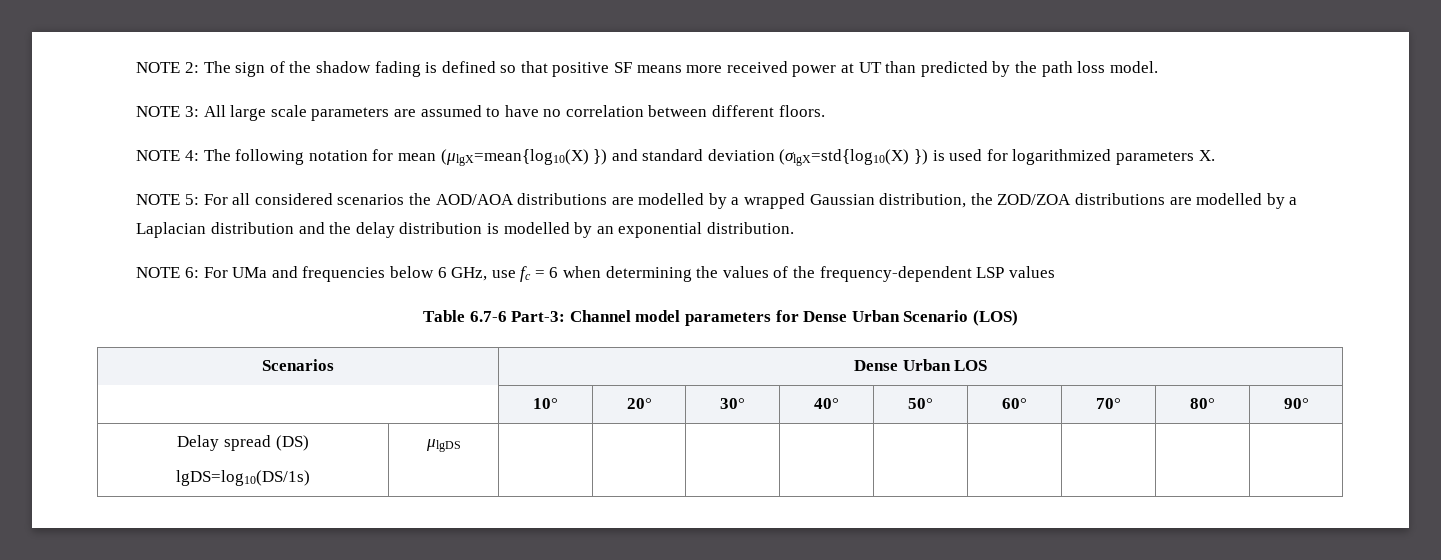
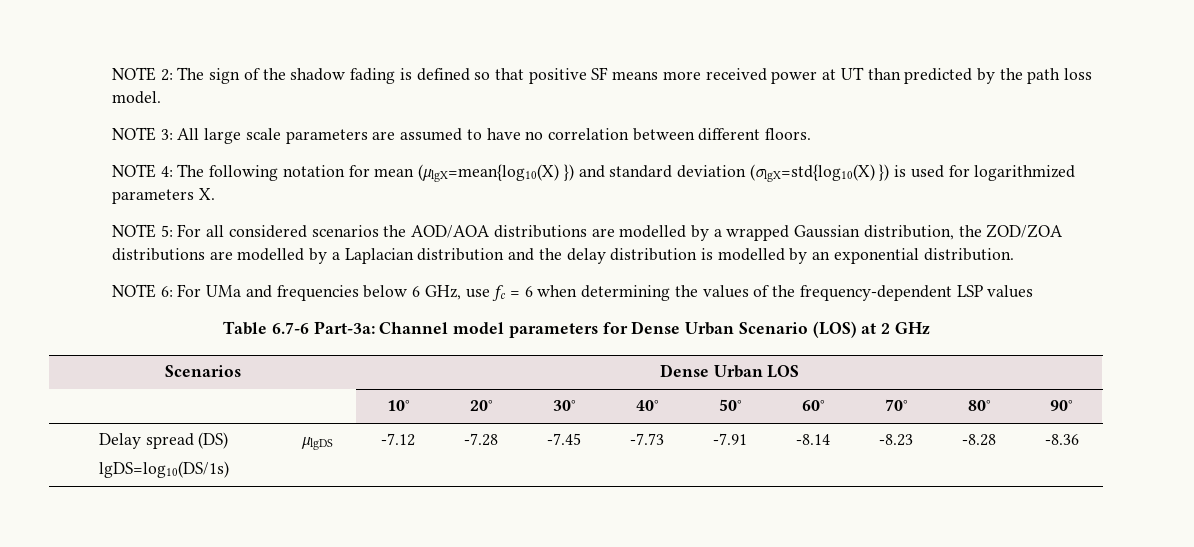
[511,311,566,322] Part-3: -> [313,321,375,334] Part-3a:
(1018, 318) none -> [861,322,930,335] at 2 GHz
(461, 445) | | | | | | | | -> [381,433,415,446] [464,433,498,446] [547,433,581,445] [630,433,664,445] [713,433,747,445] [796,434,830,445] [879,434,913,446] [962,434,996,446] [1044,434,1079,445] -7.12 | -7.28 | -7.45 | -7.73 | -7.91 | -8.14 | -8.23 | -8.28 | -8.36

